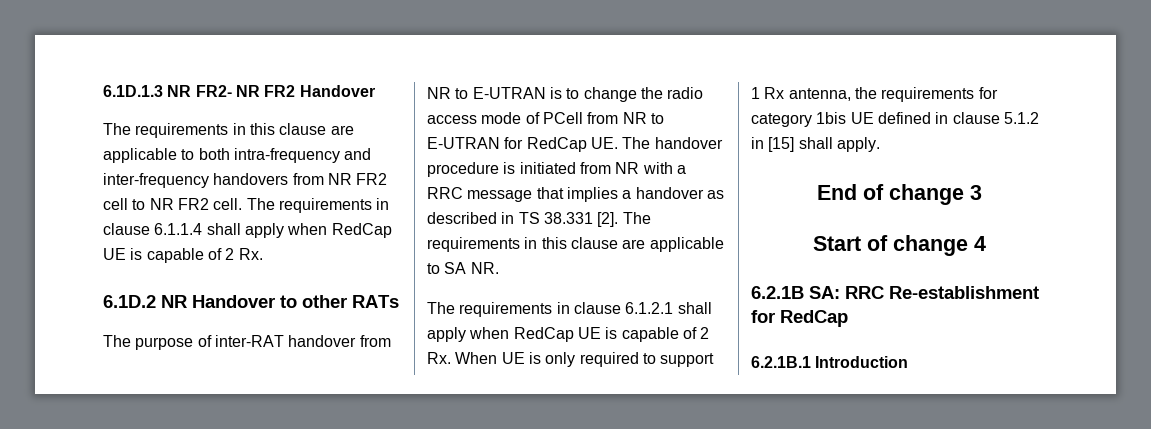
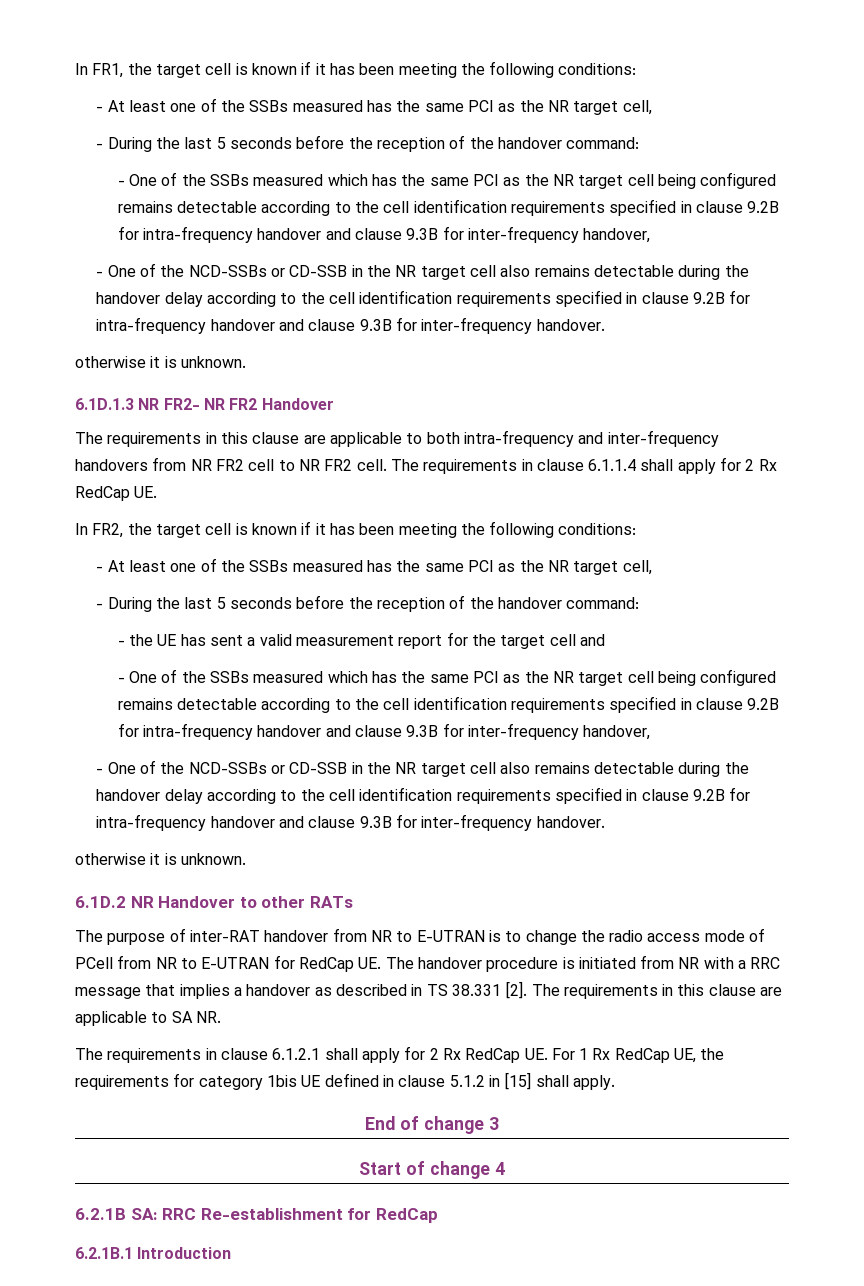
(103, 91) none -> [75,61,637,78] [96,98,652,115] [96,135,640,152] [117,172,777,189] [117,199,780,216] [117,226,651,243] [96,263,749,280] [96,290,751,307] [96,317,605,334] [75,356,246,368] In FR1, the target cell is known if it has been meeting the following conditions: // - At least one of the SSBs measured has the same PCI as the NR target cell, // - During the last 5 seconds before the reception of the handover command: // - One of the SSBs measured which has the same PCI as the NR target cell being configured remains detectable according to the cell identification requirements specified in clause 9.2B for intra-frequency handover and clause 9.3B for inter-frequency handover, // - One of the NCD-SSBs or CD-SSB in the NR target cell also remains detectable during the handover delay according to the cell identification requirements specified in clause 9.2B for intra-frequency handover and clause 9.3B for inter-frequency handover. // otherwise it is unknown. //
[287,223,392,238] [103,248,263,263] when RedCap UE is capable of 2 Rx. -> [720,457,777,471] [75,486,158,501] [75,521,637,538] [96,558,652,575] [96,595,640,612] [117,632,605,649] [117,669,777,686] [117,696,780,713] [117,723,651,740] [96,760,749,777] [96,787,751,804] [96,814,605,831] [75,853,246,865] for 2 Rx RedCap UE. // In FR2, the target cell is known if it has been meeting the following conditions: // - At least one of the SSBs measured has the same PCI as the NR target cell, // - During the last 5 seconds before the reception of the handover command: // - the UE has sent a valid measurement report for the target cell and // - One of the SSBs measured which has the same PCI as the NR target cell being configured remains detectable according to the cell identification requirements specified in clause 9.2B for intra-frequency handover and clause 9.3B for inter-frequency handover, // - One of the NCD-SSBs or CD-SSB in the NR target cell also remains detectable during the handover delay according to the cell identification requirements specified in clause 9.2B for intra-frequency handover and clause 9.3B for inter-frequency handover. // otherwise it is unknown.
[469,327,710,342] [427,352,715,367] [751,87,851,101] when RedCap UE is capable of 2 Rx. When UE is only required to support 1 Rx antenna, -> [404,1046,697,1063] for 2 Rx RedCap UE. For 1 Rx RedCap UE,

